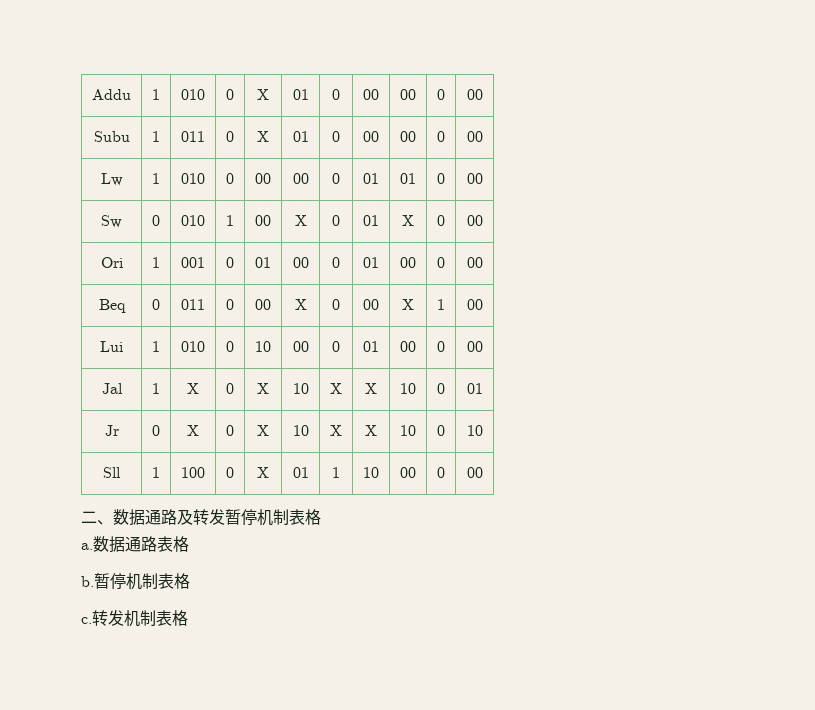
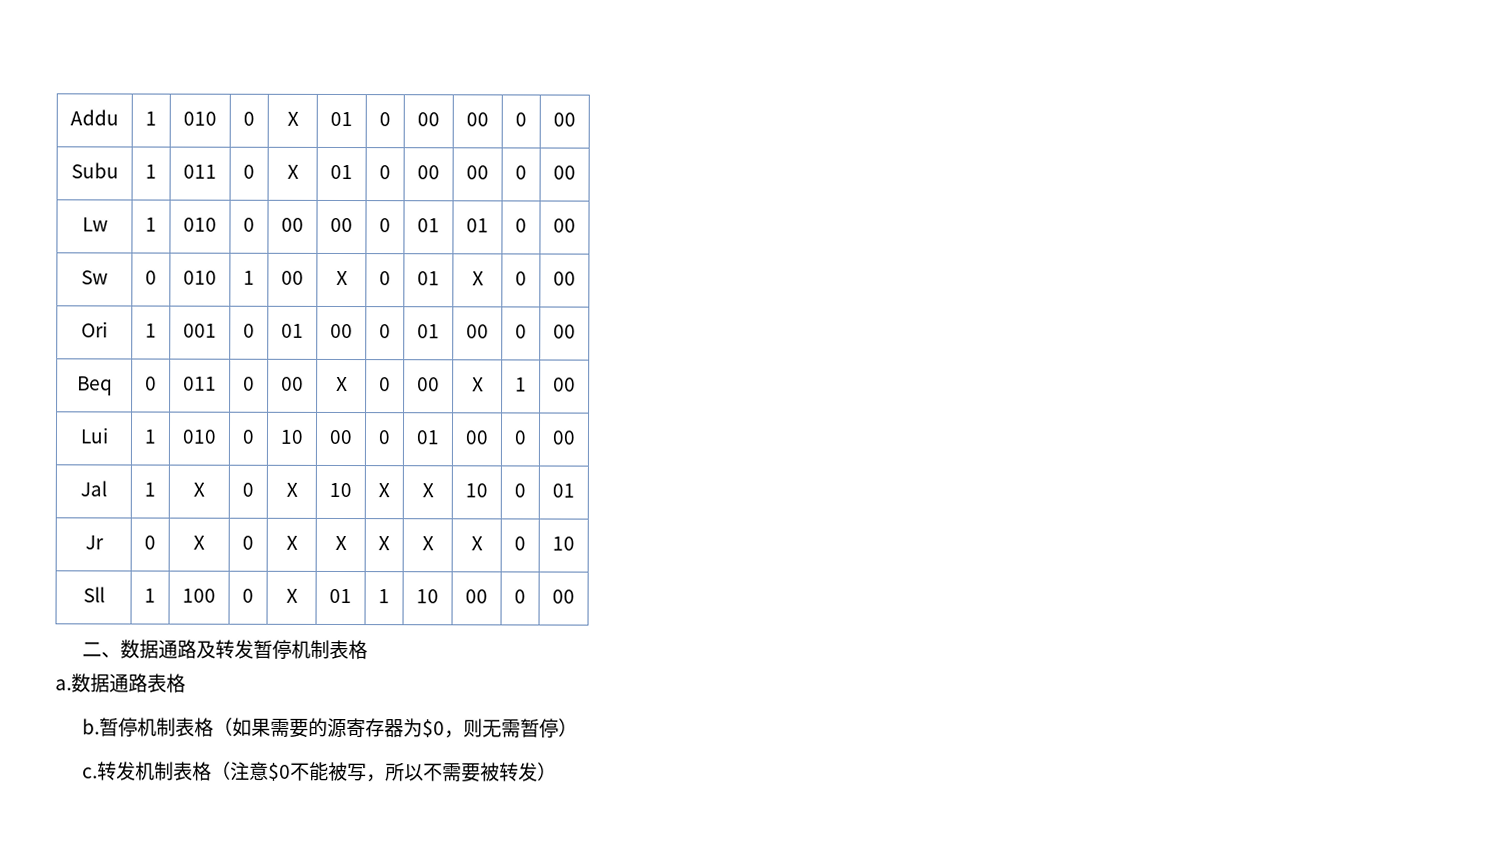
[292,425,309,436] [330,425,342,436] [365,425,377,436] [400,425,416,436] 10 | X | X | 10 -> [334,535,347,551] [378,536,390,551] [421,536,434,551] [470,536,483,551] X | X | X | X
[81,610,188,627] // c.转发机制表格 -> [213,717,579,739] [82,761,558,783] （如果需要的源寄存器为$0，则无需暂停） // c.转发机制表格（注意$0不能被写，所以不需要被转发）

